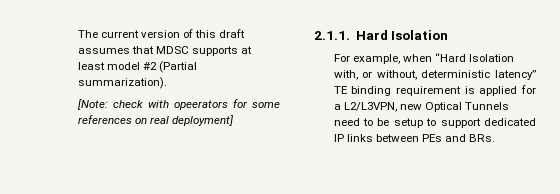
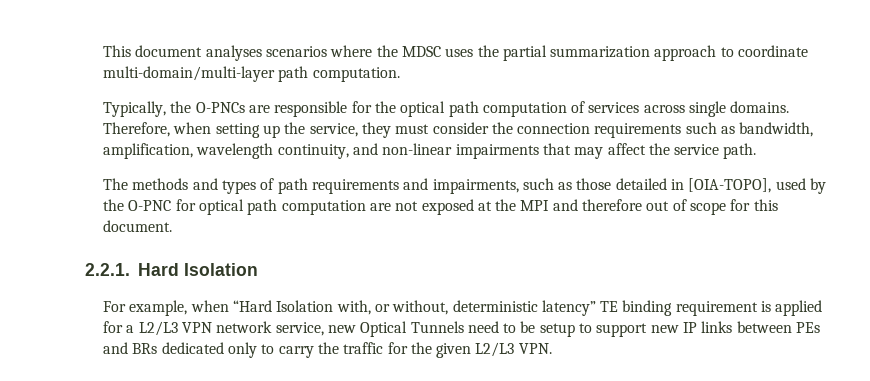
[77,29,246,38] [77,46,252,56] [77,61,197,73] [77,77,167,89] [77,99,280,110] [77,115,234,126] [314,31,350,40] The current version of this draft assumes that MDSC supports at least model #2 (Partial summarization). // [Note: check with opeerators for some references on real deployment] // 2.1.1. -> [102,45,809,61] [102,66,400,82] [102,101,790,117] [102,122,814,138] [102,143,757,159] [102,178,827,194] [102,199,778,215] [102,220,172,232] [85,263,130,276] This document analyses scenarios where the MDSC uses the partial summarization approach to coordinate multi-domain/multi-layer path computation. // Typically, the O-PNCs are responsible for the optical path computation of services across single domains. Therefore, when setting up the service, they must consider the connection requirements such as bandwidth, amplification, wavelength continuity, and non-linear impairments that may affect the service path. // The methods and types of path requirements and impairments, such as those detailed in [OIA-TOPO], used by the O-PNC for optical path computation are not exposed at the MPI and therefore out of scope for this document. // 2.2.1.
[343,102,397,112] L2/L3VPN, -> [138,321,324,336] L2/L3 VPN network service,
[484,118,536,126] dedicated -> [650,325,679,333] new
[469,134,496,142] BRs. -> [132,342,552,358] BRs dedicated only to carry the traffic for the given L2/L3 VPN.

